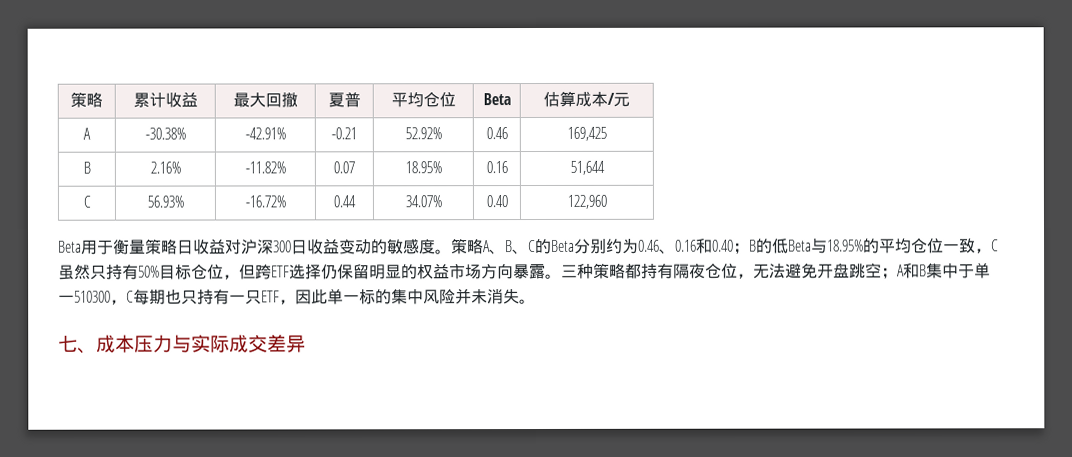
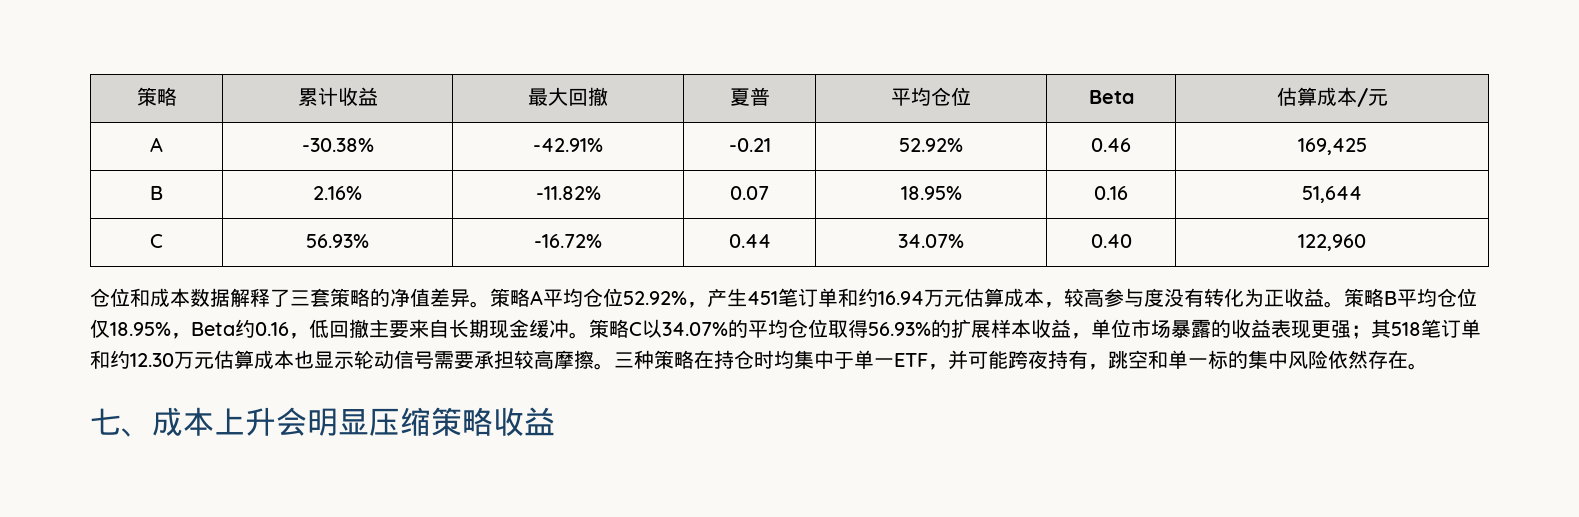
[58,238,999,255] [58,262,991,280] [58,289,328,305] Beta用于衡量策略日收益对沪深300日收益变动的敏感度。策略A、B、C的Beta分别约为0.46、0.16和0.40；B的低Beta与18.95%的平均仓位一致，C虽然只持有50%目标仓位，但跨ETF选择仍保留明显的权益市场方向暴露。三种策略都持有隔夜仓位，无法避免开盘跳空；A和B集中于单一510300，C每期也只持有一只ETF，因此 -> [90,288,1477,308] [90,319,1481,339] [90,350,1168,370] 仓位和成本数据解释了三套策略的净值差异。策略A平均仓位52.92%，产生451笔订单和约16.94万元估算成本，较高参与度没有转化为正收益。策略B平均仓位仅18.95%，Beta约0.16，低回撤主要来自长期现金缓冲。策略C以34.07%的平均仓位取得56.93%的扩展样本收益，单位市场暴露的收益表现更强；其518笔订单和约12.30万元估算成本也显示轮动信号需要承担较高摩擦。三种策略在持仓时均集中于单一ETF，并可能跨夜持有，跳空和
[455,288,520,305] 并未消失 -> [1328,350,1408,369] 依然存在
[134,334,306,353] 压力与实际成交差异 -> [214,407,555,436] 上升会明显压缩策略收益

